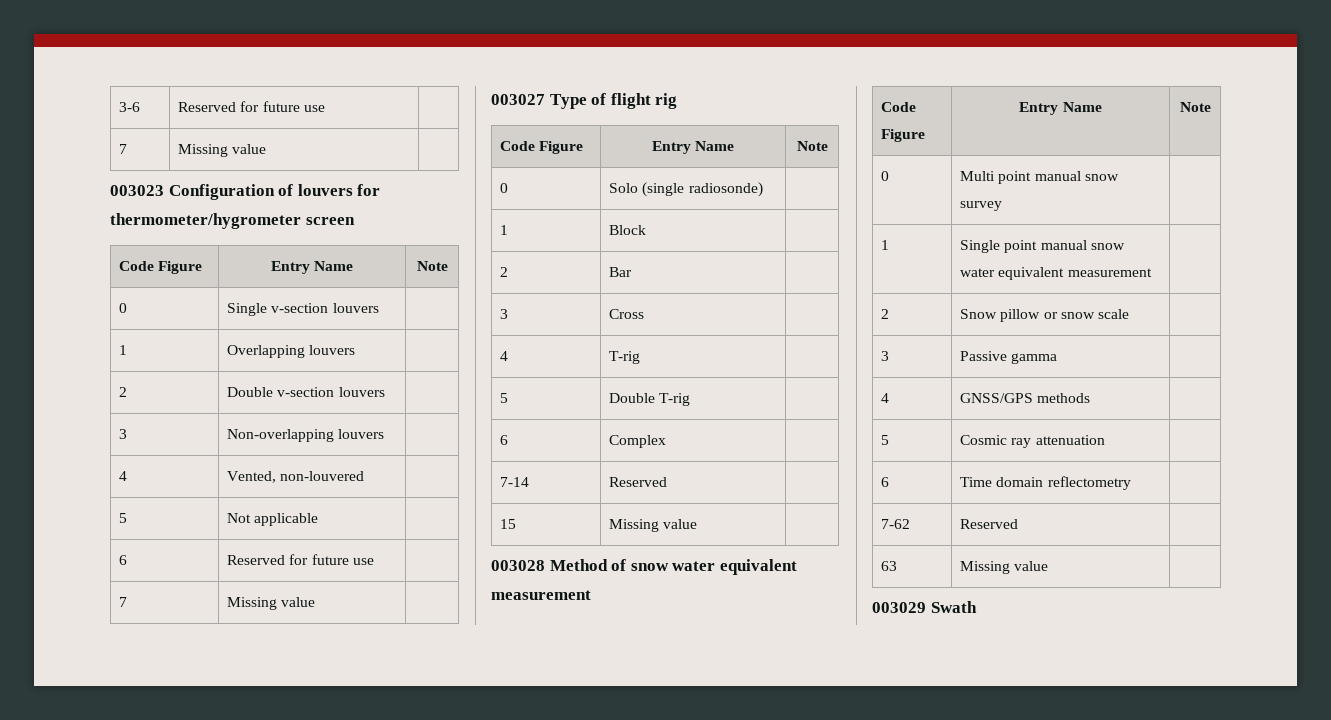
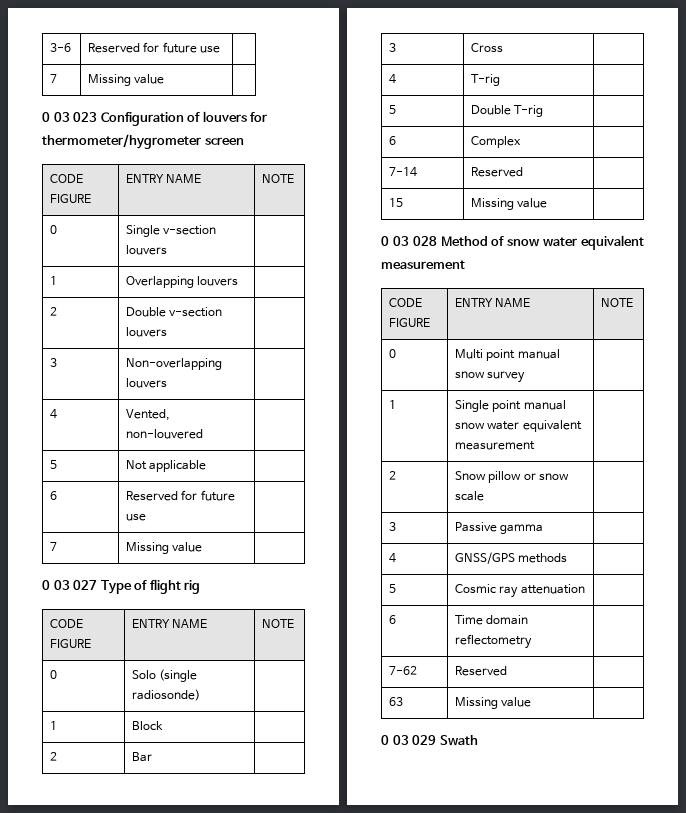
[110,185,164,196] 003023 -> [42,112,98,122] 0 03 023
[119,261,203,274] [270,261,354,274] [416,261,448,271] Code Figure | Entry Name | Note -> [50,174,84,183] [50,194,92,203] [126,174,202,183] [262,174,295,183] CODE FIGURE | ENTRY NAME | NOTE
[491,94,545,105] 003027 -> [42,580,98,590] 0 03 027
[500,141,584,154] [651,141,735,154] [796,141,828,151] Code Figure | Entry Name | Note -> [50,619,84,628] [50,639,92,648] [132,619,208,628] [262,619,295,628] CODE FIGURE | ENTRY NAME | NOTE
[491,560,545,571] 003028 -> [381,236,437,246] 0 03 028
[881,102,917,112] [881,129,926,142] [1019,102,1102,115] [1179,102,1211,112] Code Figure | Entry Name | Note -> [389,298,423,307] [389,318,431,327] [455,298,531,307] [601,298,634,307] CODE FIGURE | ENTRY NAME | NOTE
[872,602,926,613] 003029 -> [381,735,437,745] 0 03 029

